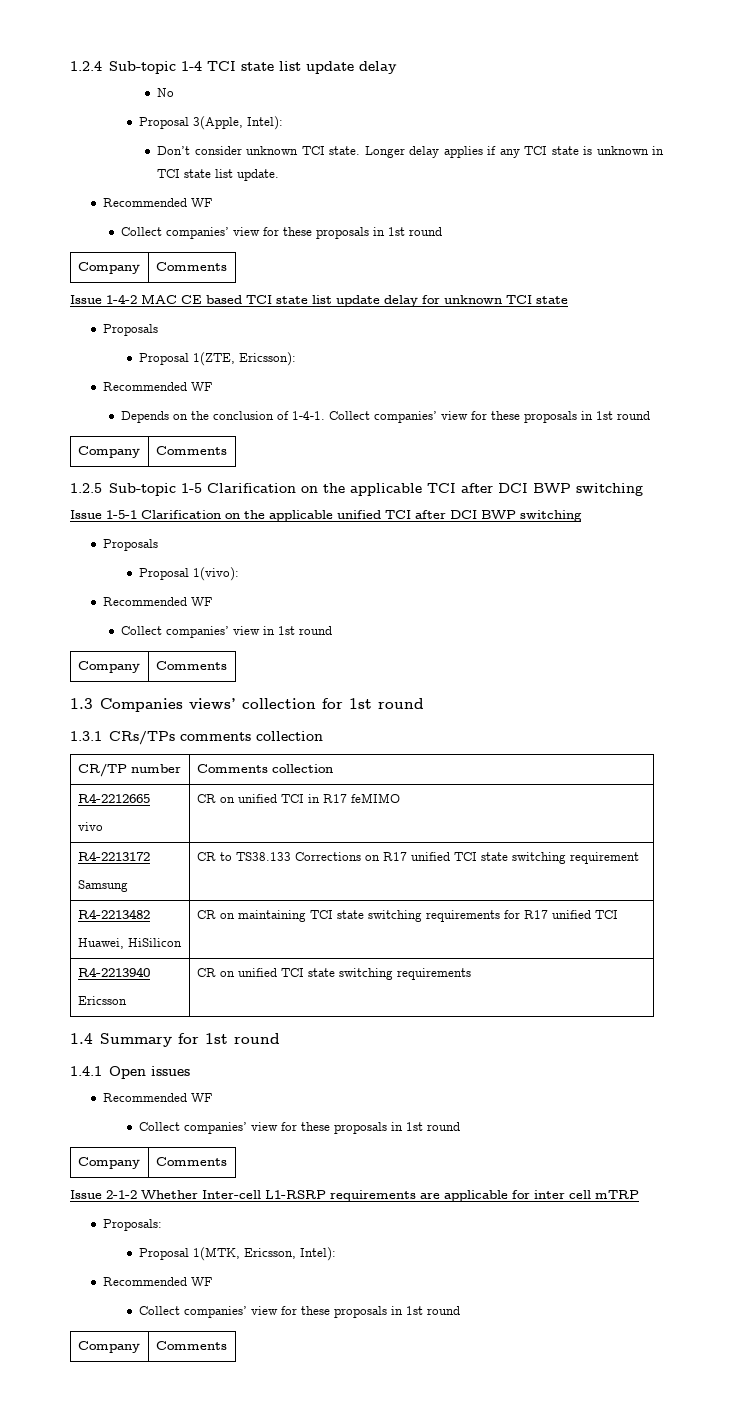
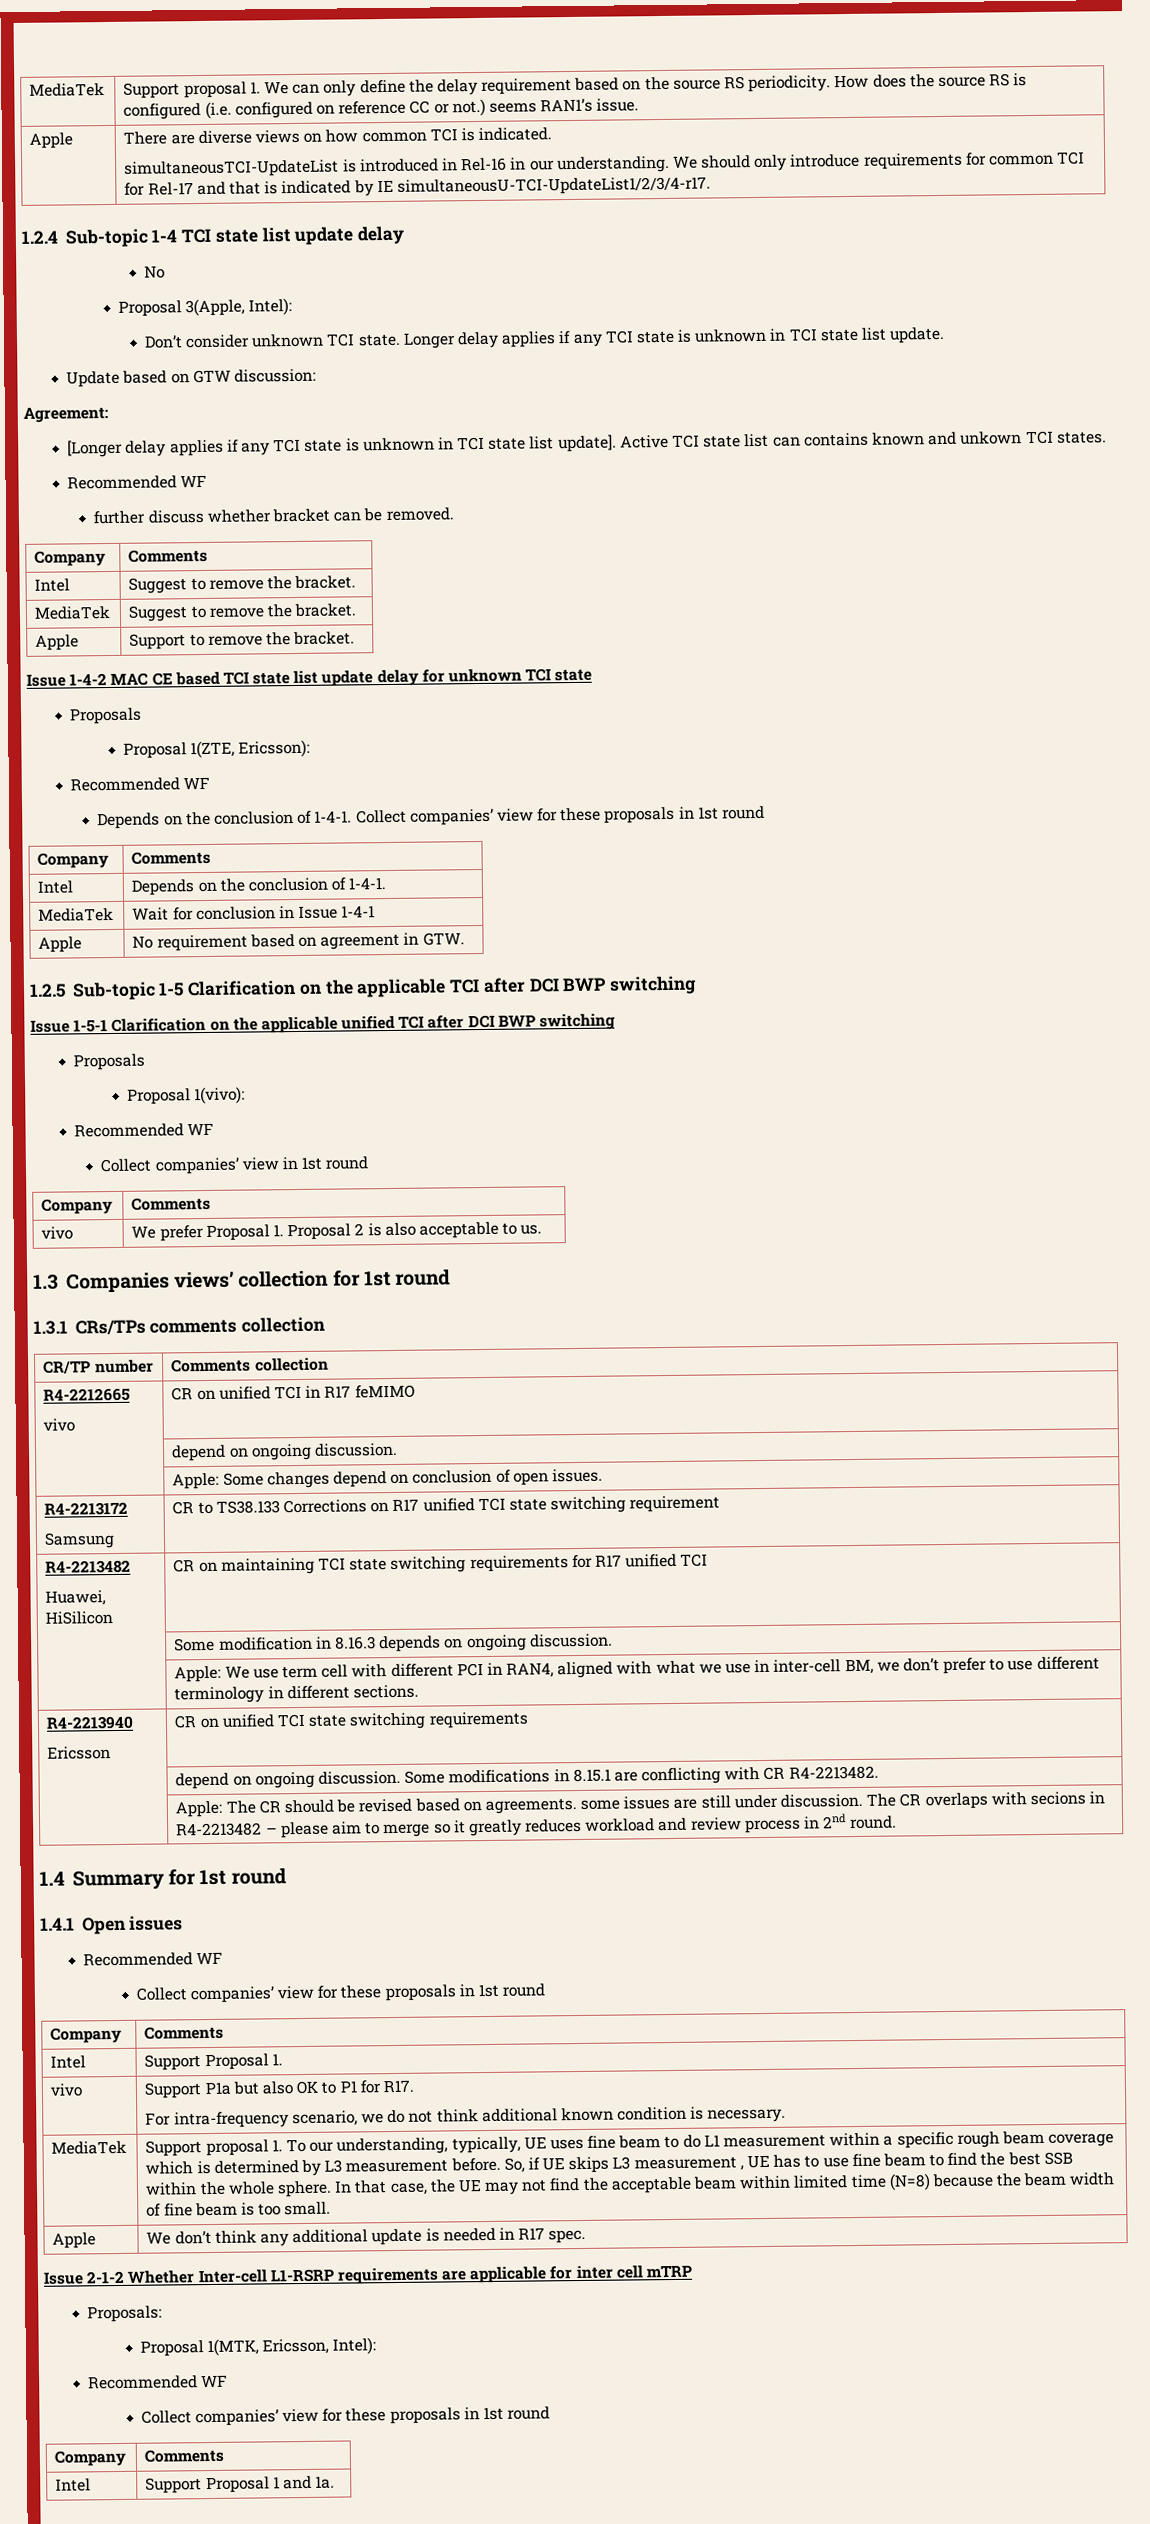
(70, 66) none -> [29,83,106,97] [123,73,1028,99] [123,98,640,120] [29,132,74,149] [123,127,553,145] [124,151,1086,178] [124,176,711,197] MediaTek | Support proposal 1. We can only define the delay requirement based on the source RS periodicity. How does the source RS is configured (i.e. configured on reference CC or not.) seems RAN1’s issue. // Apple | There are diverse views on how common TCI is indicated. // simultaneousTCI-UpdateList is introduced in Rel-16 in our understanding. We should only introduce requirements for common TCI for Rel-17 and that is indicated by IE simultaneousU-TCI-UpdateList1/2/3/4-r17. //
[102,198,212,207] [120,227,442,239] [77,262,140,274] [155,262,227,271] Recommended WF // Collect companies’ view for these proposals in 1st round // Company | Comments -> [66,368,316,388] [23,406,108,423] [67,430,1107,458] [67,474,208,490] [93,507,454,525] [34,550,107,567] [128,548,209,563] [34,578,71,592] [128,575,357,594] [34,605,112,620] [128,603,358,622] [35,634,80,651] [129,631,356,650] Update based on GTW discussion: // Agreement: // [Longer delay applies if any TCI state is unknown in TCI state list update]. Active TCI state list can contains known and unkown TCI states. // Recommended WF // further discuss whether bracket can be removed. // Company | Comments // Intel | Suggest to remove the bracket. // MediaTek | Suggest to remove the bracket. // Apple | Support to remove the bracket.
(227, 450) none -> [37,880,74,894] [131,877,387,896] [38,907,115,922] [132,905,376,921] [38,936,83,953] [132,932,465,952] // Intel | Depends on the conclusion of 1-4-1. // MediaTek | Wait for conclusion in Issue 1-4-1 // Apple | No requirement based on agreement in GTW.
(227, 665) none -> [41,1226,74,1240] [131,1221,543,1242] // vivo | We prefer Proposal 1. Proposal 2 is also acceptable to us.
(400, 798) none -> [171,1442,398,1462] [172,1468,603,1490] // | depend on ongoing discussion. // | Apple: Some changes depend on conclusion of open issues.
(618, 914) none -> [174,1633,613,1653] [174,1656,1100,1683] [174,1684,419,1704] // | Some modification in 8.16.3 depends on ongoing discussion. // | Apple: We use term cell with different PCI in RAN4, aligned with what we use in inter-cell BM, we don’t prefer to use different terminology in different sections.
(471, 974) none -> [175,1765,879,1790] [175,1791,1106,1818] [176,1813,898,1839] // | depend on ongoing discussion. Some modifications in 8.15.1 are conflicting with CR R4-2213482. // | Apple: The CR should be revised based on agreements. some issues are still under discussion. The CR overlaps with secions in R4-2213482 – please aim to merge so it greatly reduces workload and review process in 2nd round.
(227, 1161) none -> [50,2055,87,2069] [144,2053,283,2071] [50,2083,83,2097] [144,2079,414,2099] [145,2106,787,2129] [51,2140,128,2155] [145,2130,1115,2157] [145,2151,1073,2177] [145,2172,1116,2198] [146,2201,332,2217] [52,2232,97,2249] [146,2227,587,2247] // Intel | Support Proposal 1. // vivo | Support P1a but also OK to P1 for R17. // For intra-frequency scenario, we do not think additional known condition is necessary. // MediaTek | Support proposal 1. To our understanding, typically, UE uses fine beam to do L1 measurement within a specific rough beam coverage which is determined by L3 measurement before. So, if UE skips L3 measurement , UE has to use fine beam to find the best SSB within the whole sphere. In that case, the UE may not find the acceptable beam within limited time (N=8) because the beam width of fine beam is too small. // Apple | We don’t think any additional update is needed in R17 spec.
(227, 1345) none -> [55,2478,92,2492] [145,2475,336,2494] // Intel | Support Proposal 1 and 1a.

